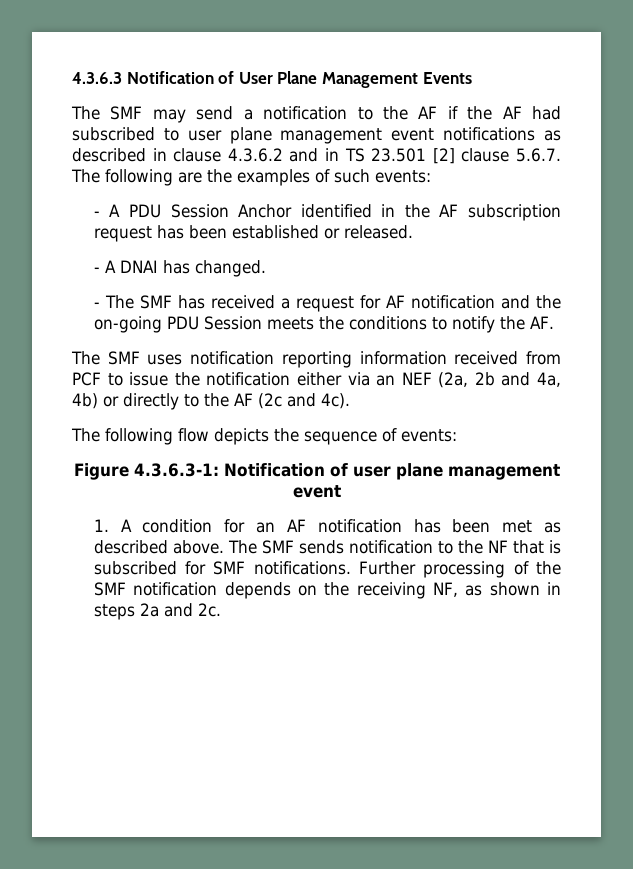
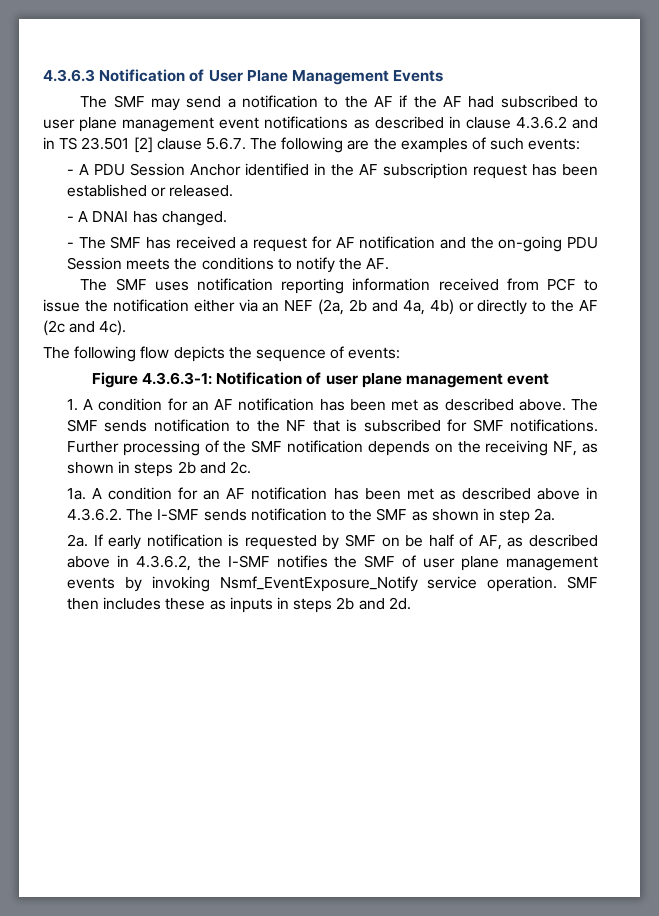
[139,603,159,617] 2a -> [177,461,196,474] 2b
(221, 610) none -> [67,487,599,500] [67,508,556,524] [67,534,598,550] [67,555,599,571] [67,576,598,592] [67,597,411,613] // 1a. A condition for an AF notification has been met as described above in 4.3.6.2. The I-SMF sends notification to the SMF as shown in step 2a. // 2a. If early notification is requested by SMF on be half of AF, as described above in 4.3.6.2, the I-SMF notifies the SMF of user plane management events by invoking Nsmf_EventExposure_Notify service operation. SMF then includes these as inputs in steps 2b and 2d.

